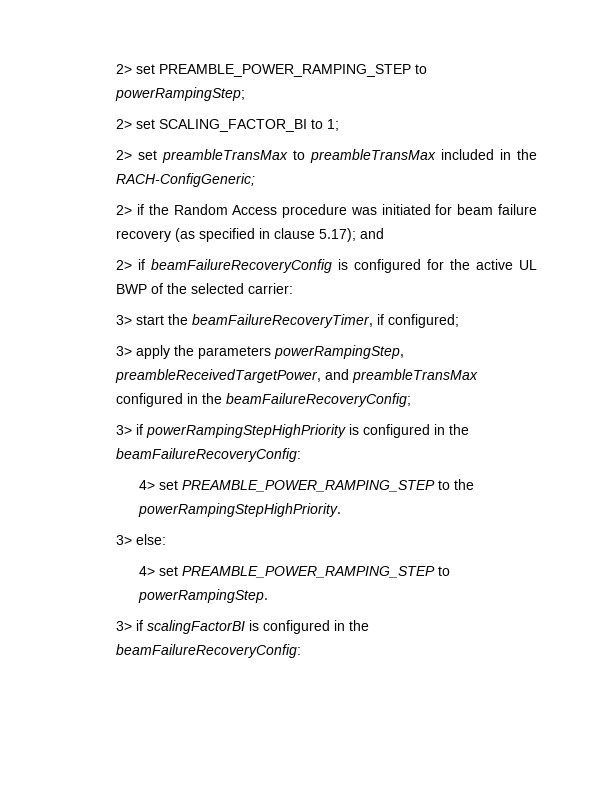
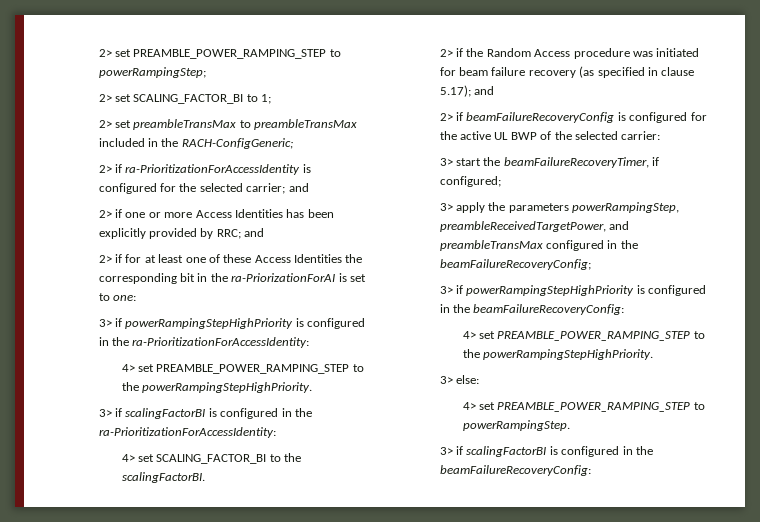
(256, 180) none -> [98,164,311,175] [98,183,309,194] [98,209,334,218] [98,228,265,239] [98,254,363,263] [98,273,366,284] [98,293,137,301] [98,318,366,329] [98,337,310,348] [121,364,364,374] [121,382,312,393] [98,408,312,419] [98,427,276,438] [121,453,302,464] [121,472,205,483] // 2> if ra-PrioritizationForAccessIdentity is configured for the selected carrier; and // 2> if one or more Access Identities has been explicitly provided by RRC; and // 2> if for at least one of these Access Identities the corresponding bit in the ra-PriorizationForAI is set to one: // 3> if powerRampingStepHighPriority is configured in the ra-PrioritizationForAccessIdentity: // 4> set PREAMBLE_POWER_RAMPING_STEP to the powerRampingStepHighPriority. // 3> if scalingFactorBI is configured in the ra-PrioritizationForAccessIdentity: // 4> set SCALING_FACTOR_BI to the scalingFactorBI.

